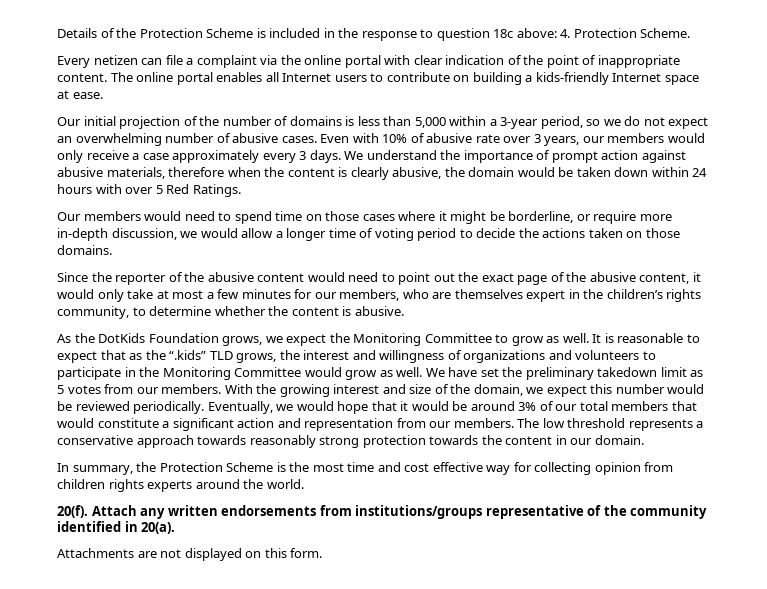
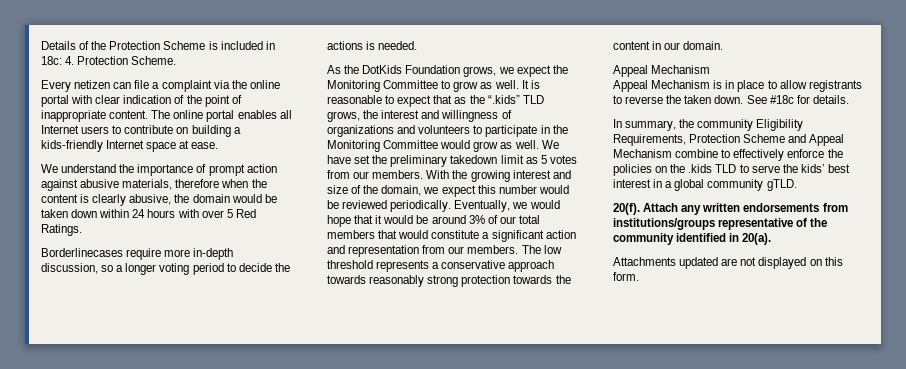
[338,28,557,41] the response to question 18c above: -> [41,56,62,65] 18c:
[57,116,709,129] [57,133,705,146] [57,150,341,163] Our initial projection of the number of domains is less than 5,000 within a 3-year period, so we do not expect an overwhelming number of abusive cases. Even with 10% of abusive rate over 3 years, our members would only receive a case approximately every 3 days. -> (219, 145) none
[57,211,672,224] [57,228,374,241] Our members would need to spend time on those cases where it might be borderline, or require more in-depth discussion, we would allow a longer time of -> [41,248,234,260] [41,263,157,275] Borderlinecases require more in-depth discussion, so a longer
[588,228,680,238] [57,245,112,255] [57,272,701,285] [57,289,702,302] [57,306,404,319] taken on those domains. // Since the reporter of the abusive content would need to point out the exact page of the abusive content, it would only take at most a few minutes for our members, who are themselves expert in the children’s rights community, to determine whether the content is abusive. -> [366,41,418,50] is needed.
[57,462,674,475] [57,479,304,492] In summary, the Protection Scheme is the most time and cost effective way for collecting opinion from children rights experts around the world. -> [613,65,711,77] [613,80,862,92] [613,95,849,104] [613,119,804,131] [613,134,845,146] [613,149,843,161] [613,164,850,176] [613,179,797,191] Appeal Mechanism // Appeal Mechanism is in place to allow registrants to reverse the taken down. See #18c for details. // In summary, the community Eligibility Requirements, Protection Scheme and Appeal Mechanism combine to effectively enforce the policies on the .kids TLD to serve the kids’ best interest in a global community gTLD.
(134, 553) none -> [679,257,719,269] updated

